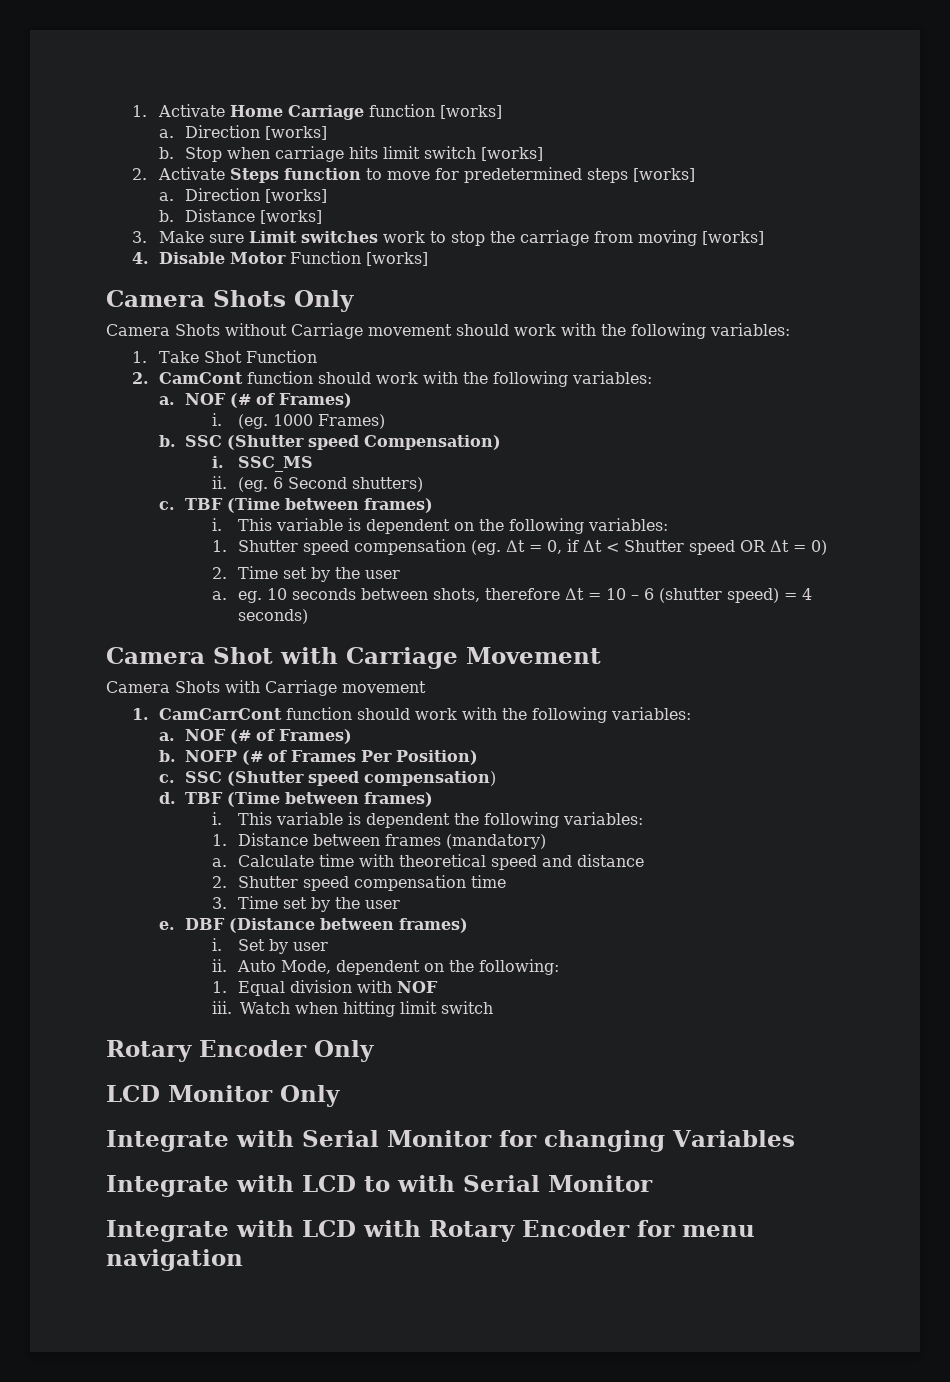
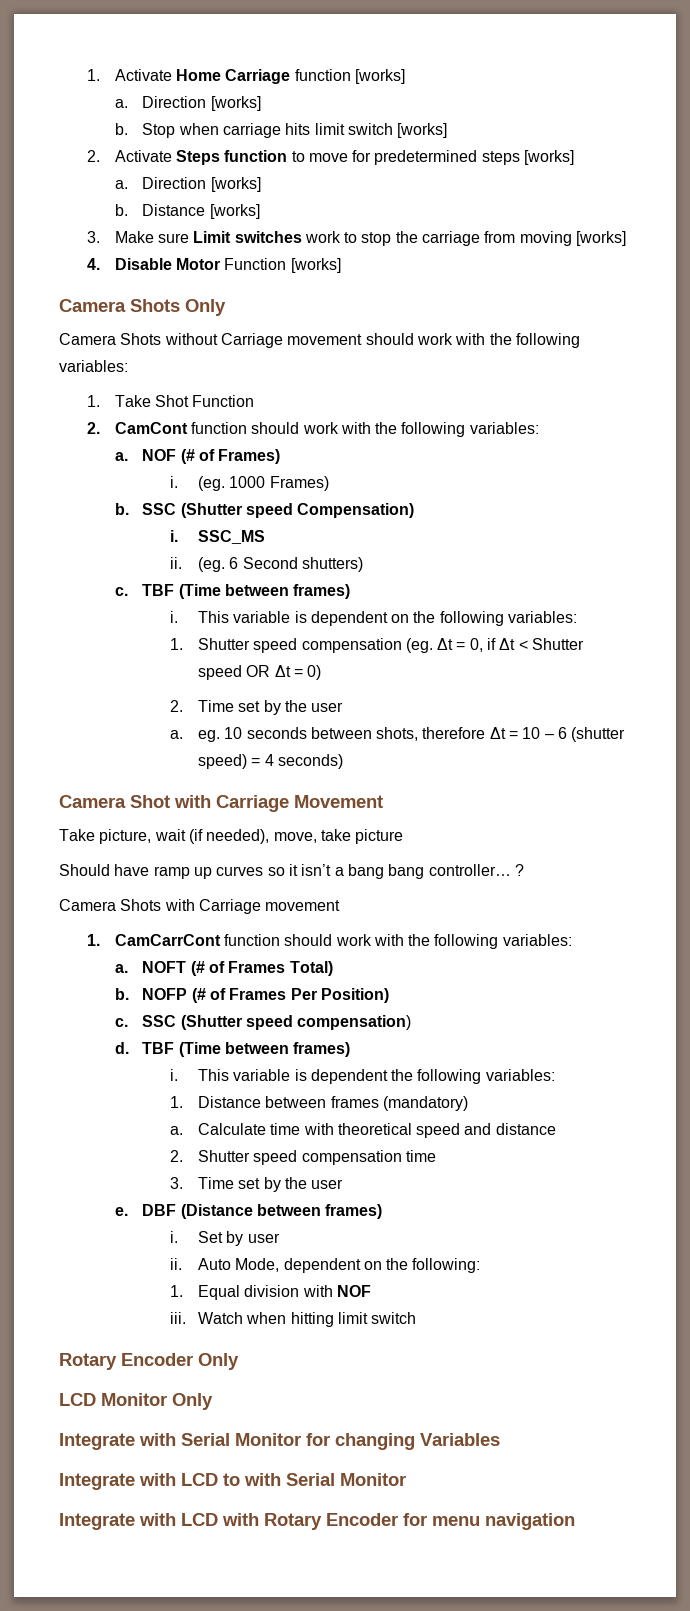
(601, 655) none -> [59,829,404,844] [59,864,524,879] // Take picture, wait (if needed), move, take picture // Should have ramp up curves so it isn’t a bang bang controller… ?
[185,729,353,744] NOF (# of Frames) -> [142,961,333,976] NOFT (# of Frames Total)

